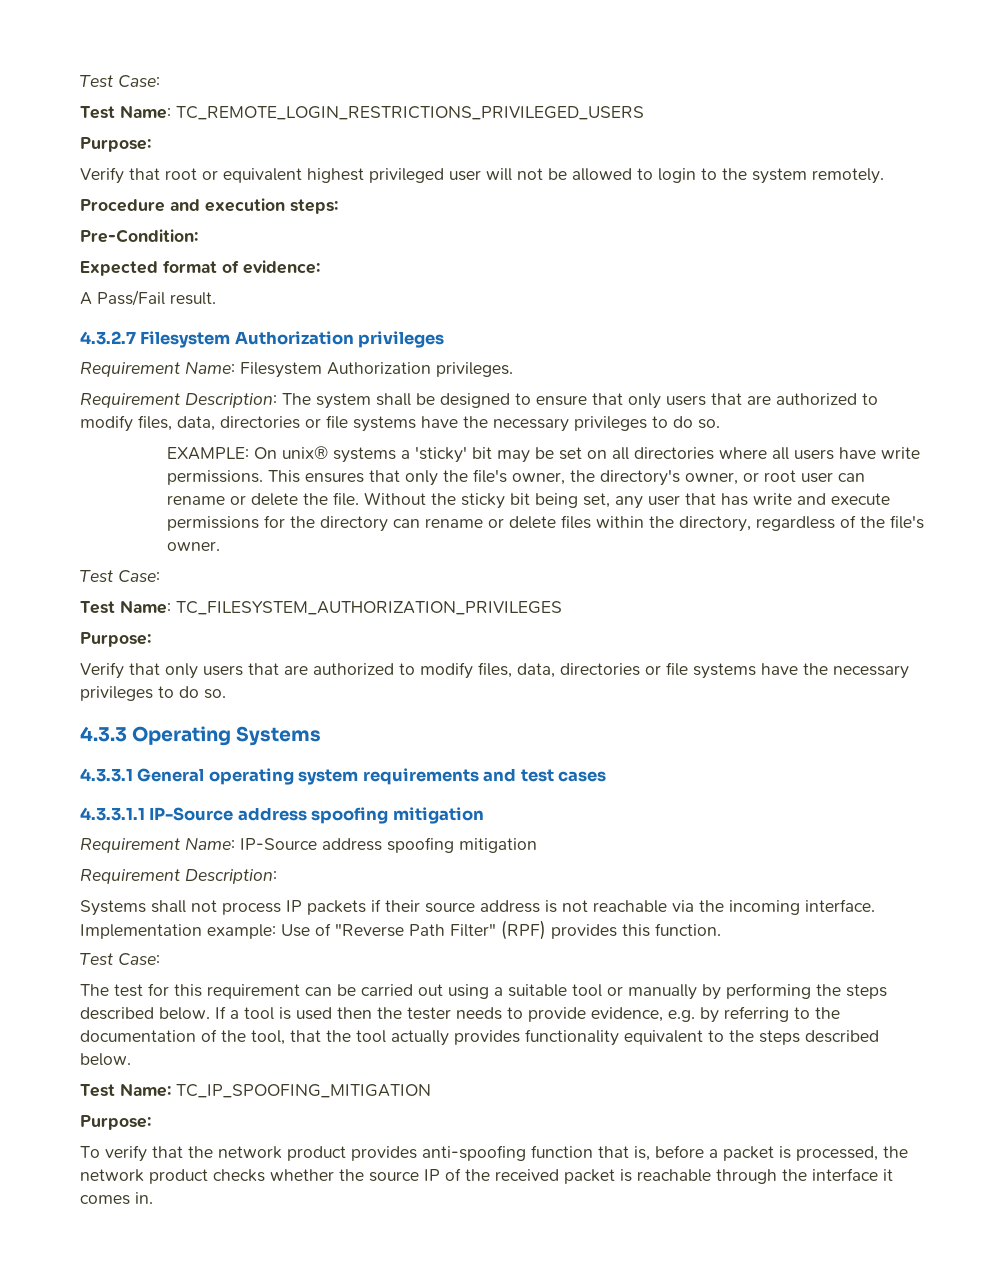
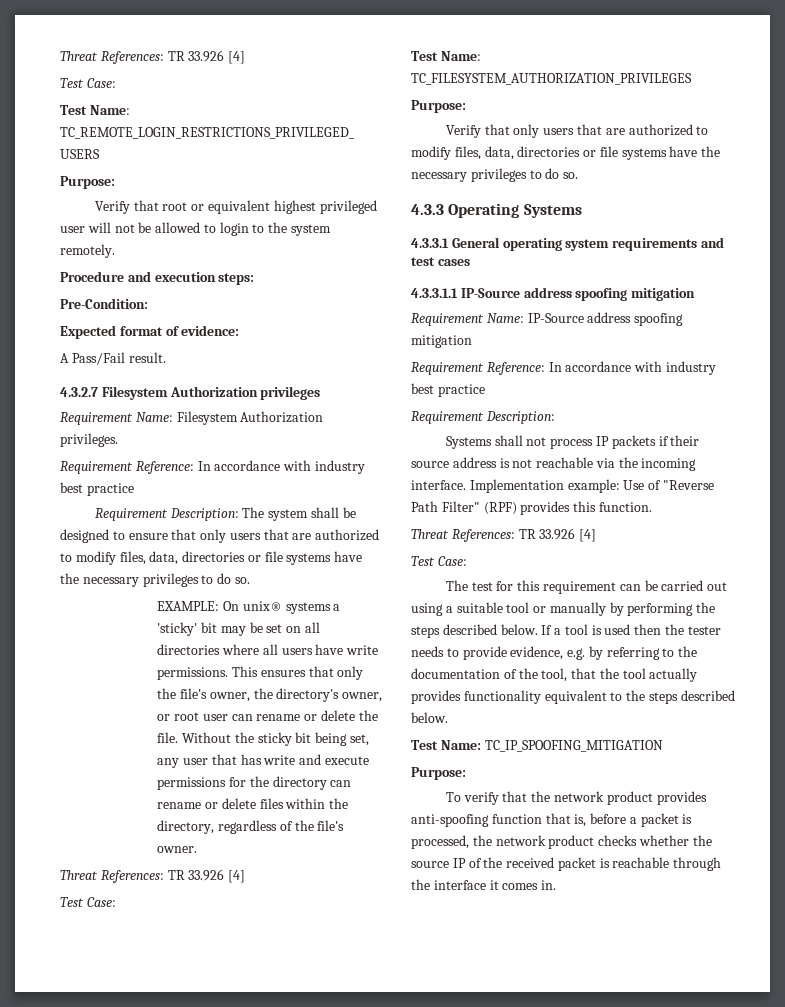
(80, 81) none -> [60,50,246,64] Threat References: TR 33.926 [4] //
(513, 369) none -> [60,460,365,474] [60,482,134,496] // Requirement Reference: In accordance with industry best practice
(221, 546) none -> [60,869,246,883] // Threat References: TR 33.926 [4]
(537, 845) none -> [411,361,716,375] [411,383,485,397] // Requirement Reference: In accordance with industry best practice
(721, 929) none -> [411,528,597,542] // Threat References: TR 33.926 [4]

